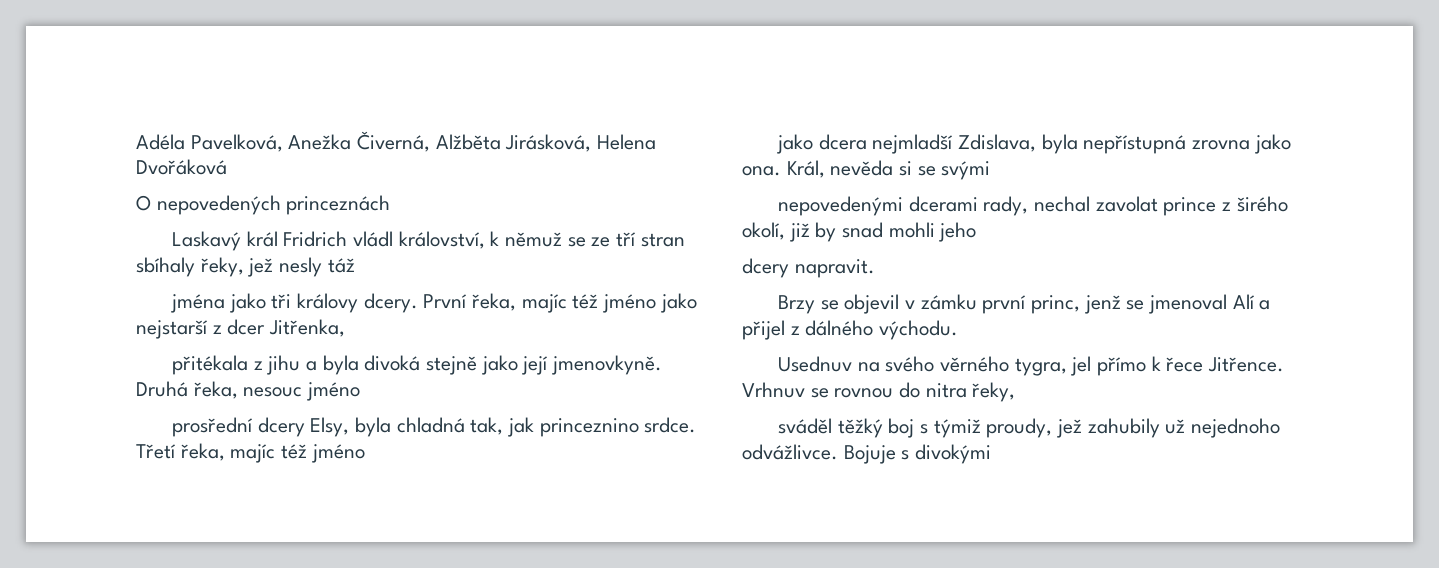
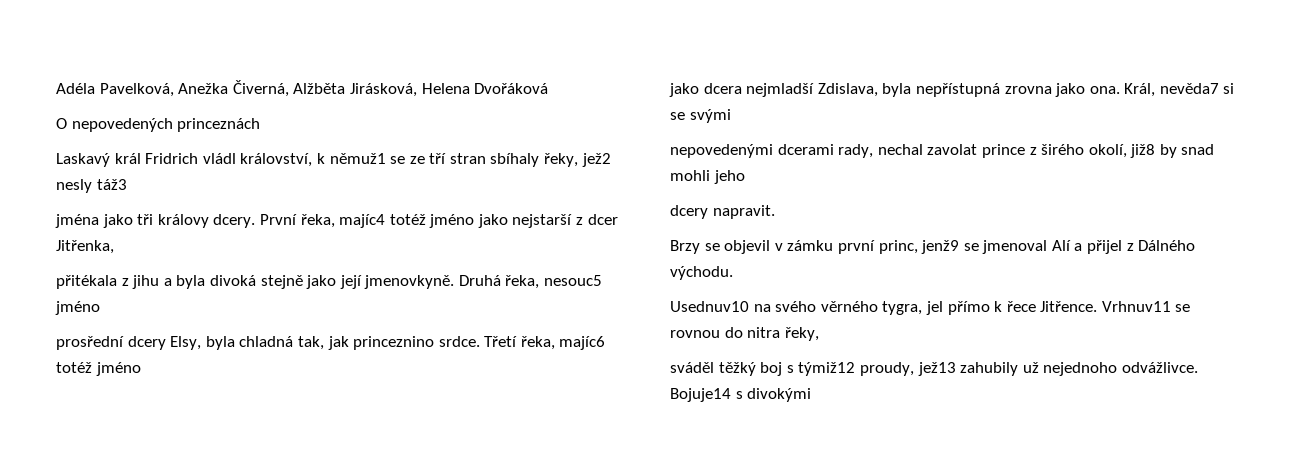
[504,232,562,247] němuž -> [329,153,386,164] němuž1
[247,257,355,277] jež nesly táž -> [581,153,611,167] [56,179,127,193] jež2 nesly táž3
[521,294,599,313] majíc též -> [339,214,426,228] majíc4 totéž
[243,387,303,397] nesouc -> [544,275,603,286] nesouc5
[230,444,308,463] majíc též -> [559,336,606,350] [56,362,92,373] majíc6 totéž
[830,160,894,176] nevěda -> [1159,83,1219,94] nevěda7
[788,223,810,242] již -> [1130,144,1156,158] již8
[1083,295,1121,314] jenž -> [921,240,960,254] jenž9
[805,320,874,336] dálného -> [1138,240,1196,251] Dálného
[777,356,852,372] Usednuv -> [670,301,749,312] Usednuv10
[742,382,805,398] Vrhnuv -> [1101,301,1171,312] Vrhnuv11
[933,418,1082,438] týmiž proudy, jež -> [798,362,956,376] týmiž12 proudy, jež13
[843,445,896,464] Bojuje -> [670,388,731,402] Bojuje14

